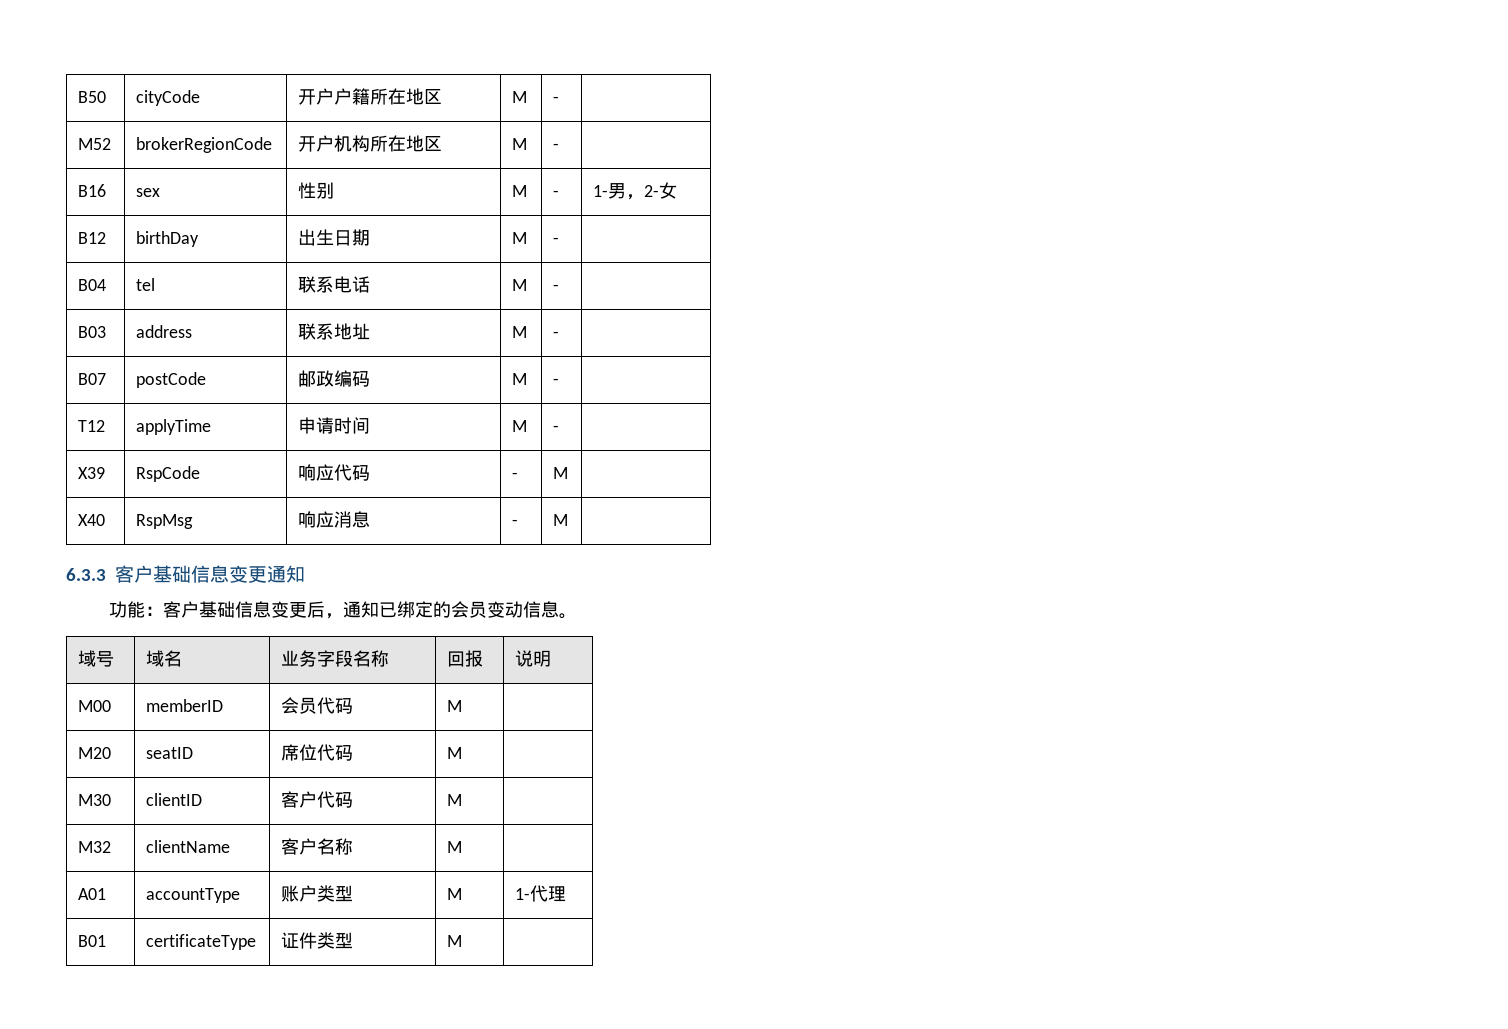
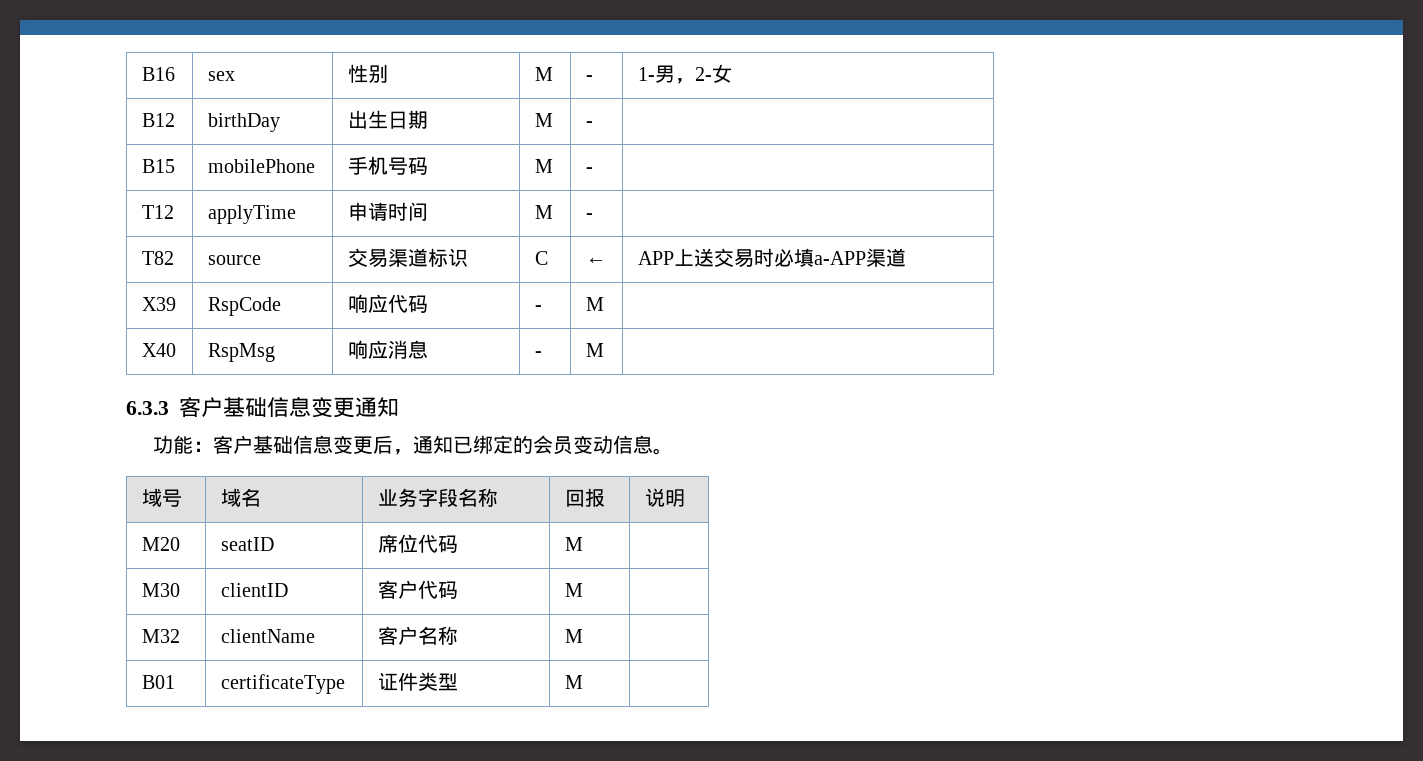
[78,91,107,103] [136,90,201,106] [298,88,443,105] [512,91,528,103] [553,96,560,103] [78,138,112,150] [136,137,273,153] [298,135,443,152] [512,138,528,150] [553,143,560,150] B50 | cityCode | 开户户籍所在地区 | M | - | // M52 | brokerRegionCode | 开户机构所在地区 | M | - | // -> (141, 74) none
[78,279,107,291] [136,278,156,291] [298,276,371,293] [512,279,528,291] [553,284,560,291] [78,326,107,338] [136,325,193,338] [298,323,371,340] [512,326,528,338] [553,331,560,338] [78,373,107,385] [136,372,207,388] [298,370,353,387] B04 | tel | 联系电话 | M | - | // B03 | address | 联系地址 | M | - | // B07 | postCode | 邮政编 -> [141,159,175,173] [207,159,315,173] [347,156,408,175] B15 | mobilePhone | 手机号
(560, 428) none -> [141,251,174,265] [207,255,261,265] [347,248,468,268] [534,251,548,265] [585,257,606,265] [637,248,906,268] // T82 | source | 交易渠道标识 | C | ← | APP上送交易时必填a-APP渠道
[78,700,112,712] [146,699,224,712] [281,697,354,714] [447,700,463,712] // M00 | memberID | 会员代码 | M | -> (685, 498) none
[78,888,107,900] [146,888,241,903] [281,885,354,902] [447,888,463,900] [515,885,567,902] // A01 | accountType | 账户类型 | M | 1-代理 -> (583, 636) none

